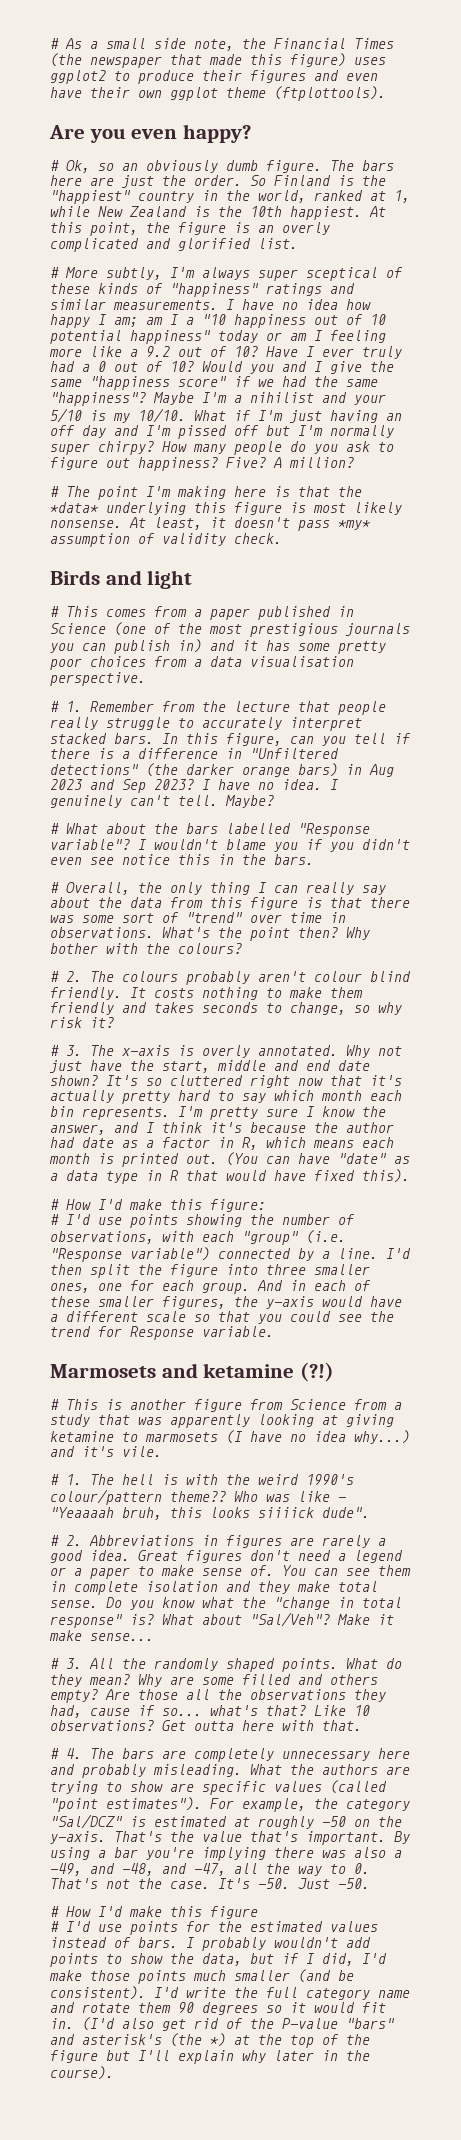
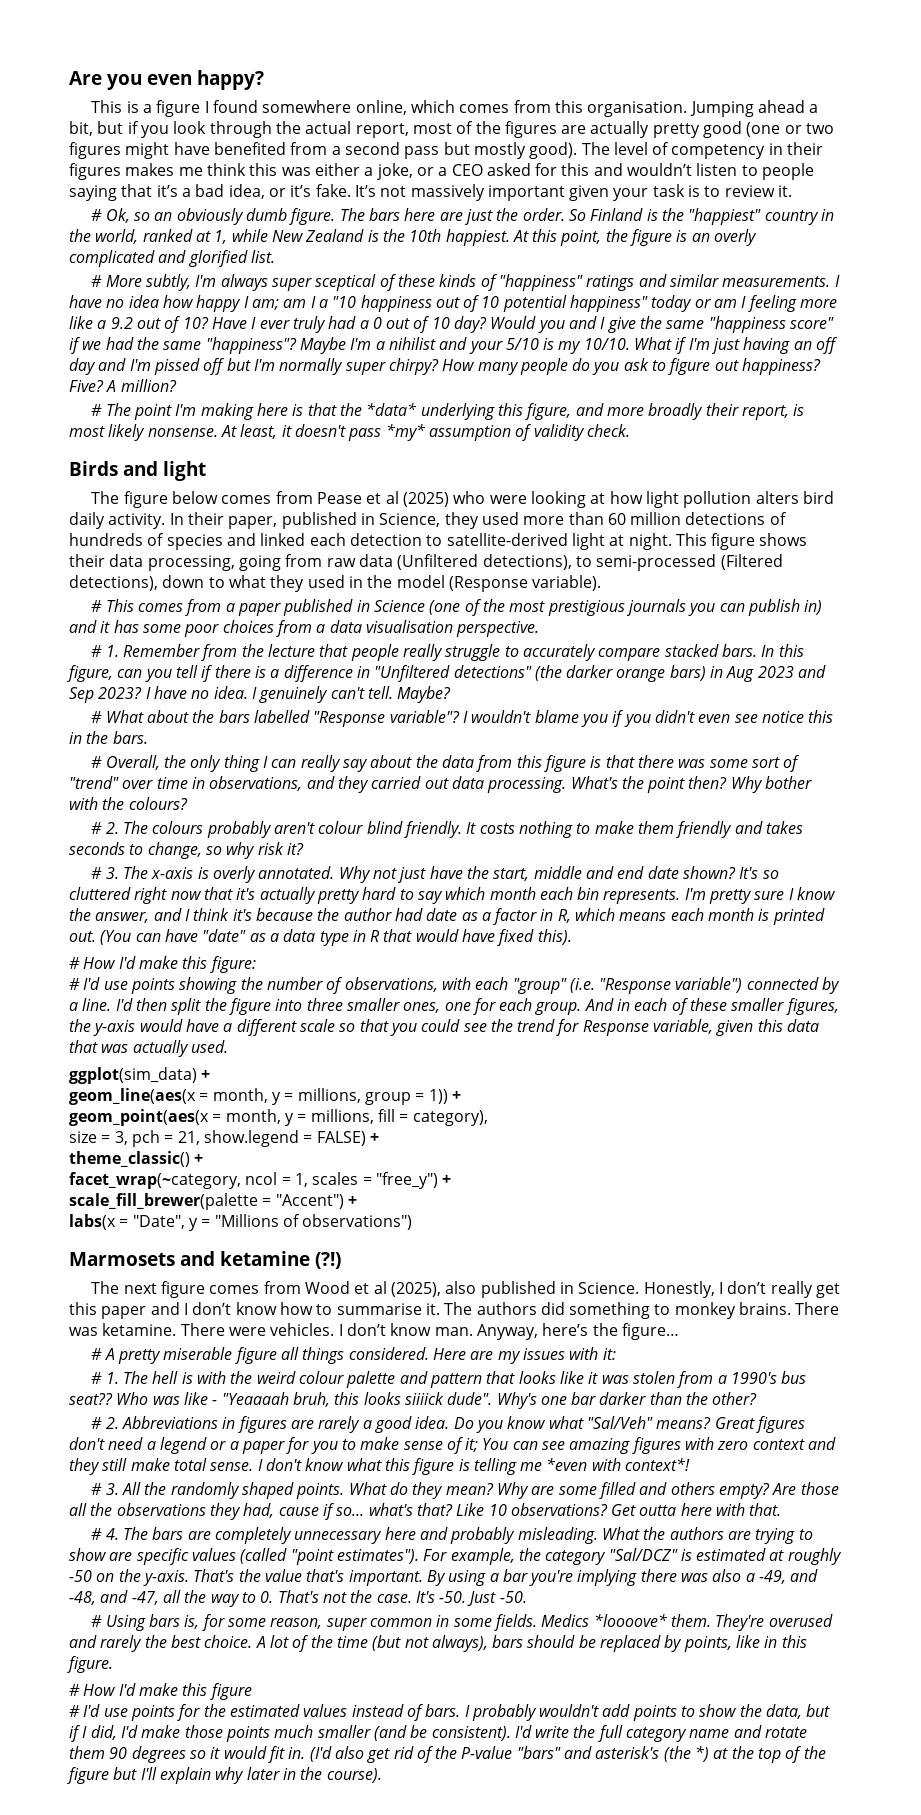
[50,38,394,51] [50,53,386,68] [50,70,378,84] [50,86,386,101] [49,124,251,143] # As a small side note, the Financial Times (the newspaper that made this figure) uses ggplot2 to produce their figures and even have their own ggplot theme (ftplottools). // Are you even happy? -> [69,70,264,90] [91,100,819,117] [69,121,835,138] [69,142,824,159] [69,163,815,180] [69,184,793,201] Are you even happy? // This is a figure I found somewhere online, which comes from this organisation. Jumping ahead a bit, but if you look through the actual report, most of the figures are actually pretty good (one or two figures might have benefited from a second pass but mostly good). The level of competency in their figures makes me think this was either a joke, or a CEO asked for this and wouldn’t listen to people saying that it’s a bad idea, or it’s fake. It’s not massively important given your task is to review it.
[170,361,194,372] 10? -> [431,316,488,333] 10 day?
[234,502,282,515] figure -> [525,403,789,420] figure, and more broadly their report,
(193, 579) none -> [91,491,834,508] [69,512,787,529] [69,533,808,550] [69,554,783,571] [69,575,602,592] // The figure below comes from Pease et al (2025) who were looking at how light pollution alters bird daily activity. In their paper, published in Science, they used more than 60 million detections of hundreds of species and linked each detection to satellite-derived light at night. This figure shows their data processing, going from raw data (Unfiltered detections), to semi-processed (Filtered detections), down to what they used in the model (Response variable).
[338,641,386,654] pretty -> (181, 628) none
[290,717,362,731] interpret -> [598,648,661,661] compare
[50,927,154,938] observations. -> [209,776,567,793] observations, and they carried out data processing.
[202,1326,274,1337] [50,1362,334,1382] [50,1399,402,1412] [50,1414,394,1428] [50,1430,410,1444] [50,1446,162,1457] variable. // Marmosets and ketamine (?!) // # This is another figure from Science from a study that was apparently looking at giving ketamine to marmosets (I have no idea why...) and it's vile. -> [653,1019,820,1036] [69,1040,228,1057] [69,1067,211,1084] [69,1088,461,1105] [69,1109,488,1126] [69,1130,379,1147] [69,1151,204,1167] [69,1172,452,1189] [69,1193,357,1210] [69,1214,413,1231] [69,1251,341,1269] [91,1281,840,1298] [69,1302,840,1319] [69,1323,679,1340] [91,1347,616,1364] variable, given this data that was actually used. // ggplot(sim_data) + // geom_line(aes(x = month, y = millions, group = 1)) + // geom_point(aes(x = month, y = millions, fill = category), // size = 3, pch = 21, show.legend = FALSE) + // theme_classic() + // facet_wrap(~category, ncol = 1, scales = "free_y") + // scale_fill_brewer(palette = "Accent") + // labs(x = "Date", y = "Millions of observations") // Marmosets and ketamine (?!) // The next figure comes from Wood et al (2025), also published in Science. Honestly, I don’t really get this paper and I don’t know how to summarise it. The authors did something to monkey brains. There was ketamine. There were vehicles. I don’t know man. Anyway, here’s the figure… // # A pretty miserable figure all things considered. Here are my issues with it:
[306,1474,354,1486] [50,1489,226,1505] 1990's colour/pattern theme?? -> [299,1371,807,1388] [69,1393,113,1405] colour palette and pattern that looks like it was stolen from a 1990's bus seat??
(370, 1512) none -> [496,1392,758,1409] Why's one bar darker than the other?
(130, 1555) none -> [453,1416,712,1433] Do you know what "Sal/Veh" means?
(130, 1573) none -> [286,1437,338,1454] for you
[250,1565,274,1576] of. -> [446,1437,479,1454] of it;
[378,1565,411,1576] [50,1581,290,1595] them in complete isolation and they -> [569,1437,837,1454] [69,1458,128,1475] amazing figures with zero context and they still
[106,1597,402,1610] [50,1612,394,1628] [49,1630,154,1641] Do you know what the "change in total response" is? What about "Sal/Veh"? Make it make sense... -> [257,1458,691,1475] I don't know what this figure is telling me *even with context*!
(370, 1883) none -> [91,1614,833,1631] [69,1635,807,1652] [67,1656,113,1673] // # Using bars is, for some reason, super common in some fields. Medics *loooove* them. They're overused and rarely the best choice. A lot of the time (but not always), bars should be replaced by points, like in this figure.

